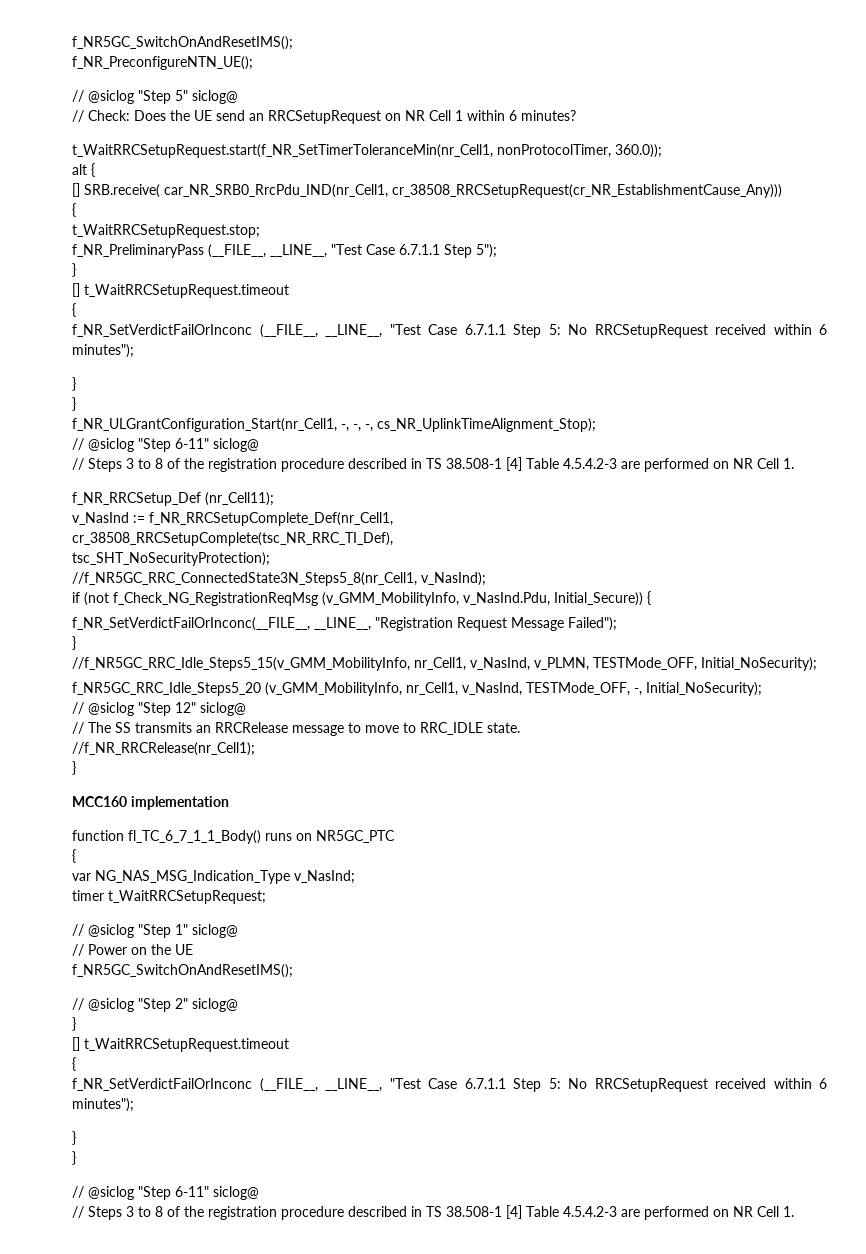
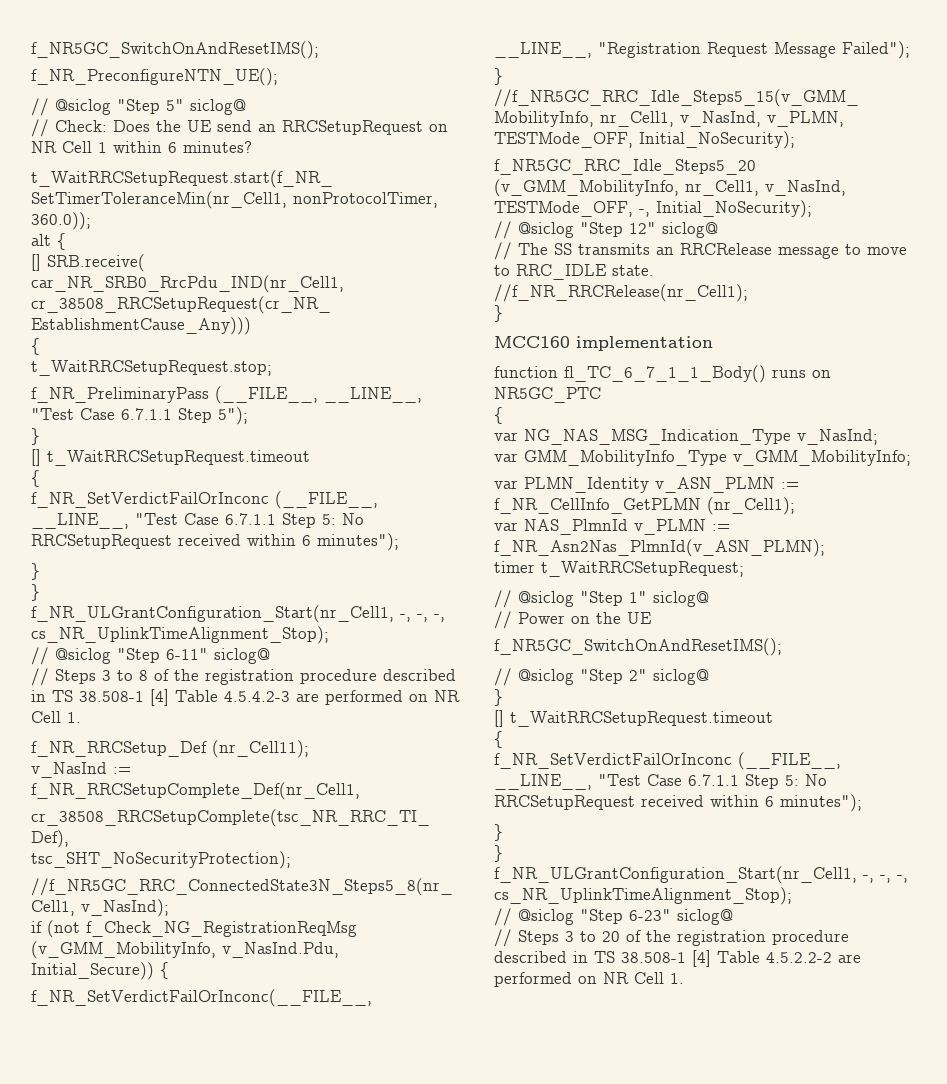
(355, 877) none -> [494,450,911,466] [494,477,799,493] [494,497,795,515] [494,519,730,535] [494,539,825,557] // var GMM_MobilityInfo_Type v_GMM_MobilityInfo; // var PLMN_Identity v_ASN_PLMN := f_NR_CellInfo_GetPLMN (nr_Cell1); // var NAS_PlmnId v_PLMN := f_NR_Asn2Nas_PlmnId(v_ASN_PLMN);
[72,1186,259,1200] [72,1206,163,1220] // // @siclog "Step 6-11" siclog@ // // Steps 3 to 8 -> [494,866,908,884] [494,887,792,905] [494,908,733,926] [494,929,620,947] // f_NR_ULGrantConfiguration_Start(nr_Cell1, -, -, -, cs_NR_UplinkTimeAlignment_Stop); // // @siclog "Step 6-23" siclog@ // // Steps 3 to 20
[563,1206,617,1217] 4.5.4.2-3 -> [766,952,832,963] 4.5.2.2-2

